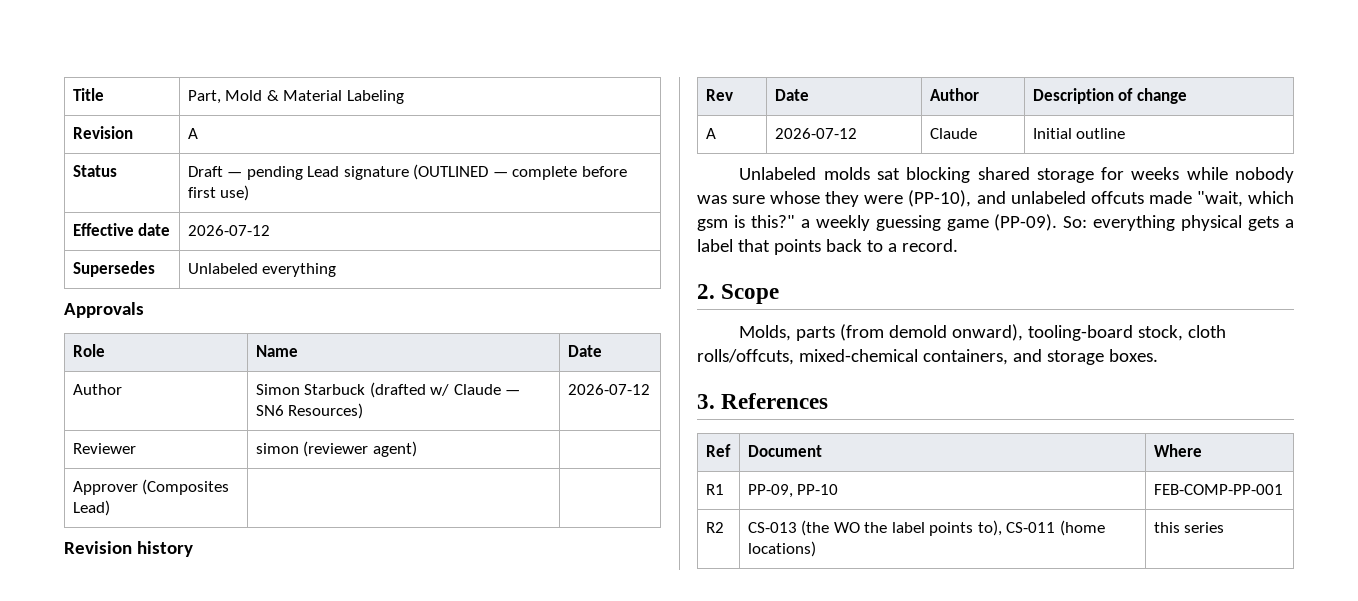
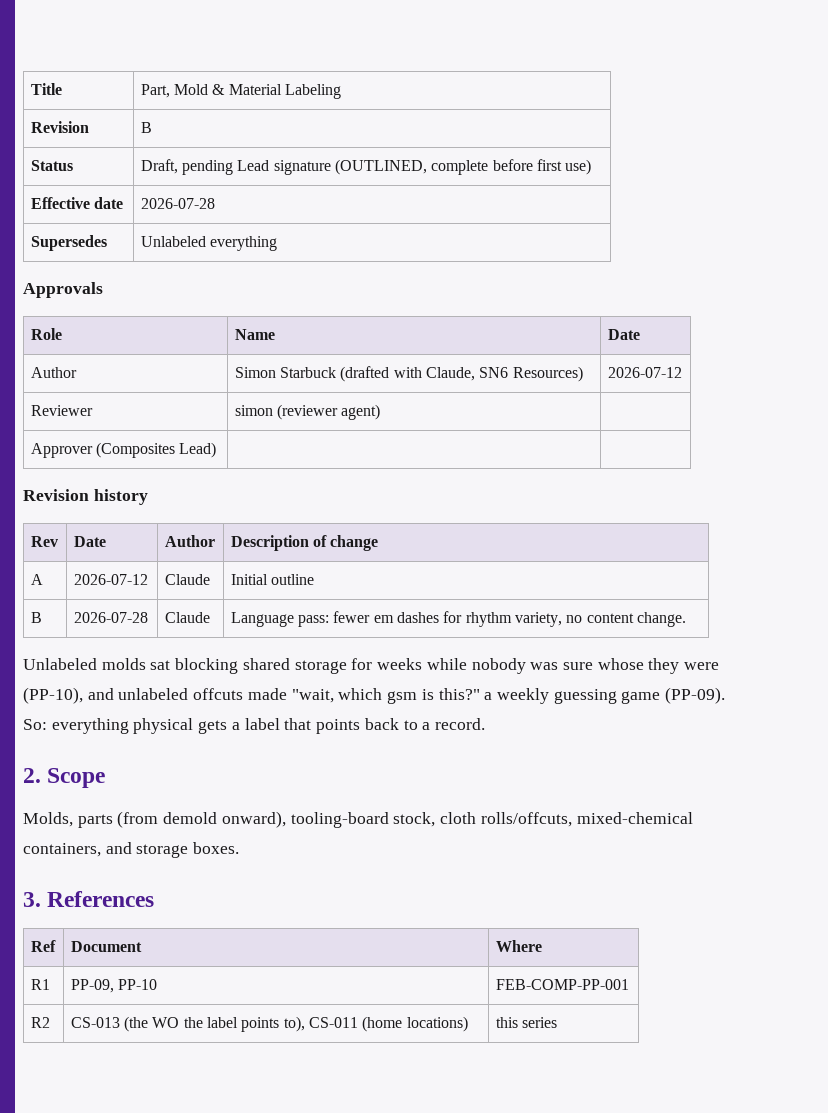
[187,128,198,139] A -> [140,122,152,133] B
[187,166,243,177] Draft — -> [140,159,178,174] Draft,
[413,164,508,180] (OUTLINED — -> [335,159,428,175] (OUTLINED,
[187,225,270,236] 2026-07-12 -> [140,198,215,209] 2026-07-28
[430,384,521,396] w/ Claude — -> [393,367,476,381] with Claude,
(1126, 133) none -> [30,612,42,623] [73,612,148,623] [164,612,210,623] [230,611,687,627] // B | 2026-07-28 | Claude | Language pass: fewer em dashes for rhythm variety, no content change.

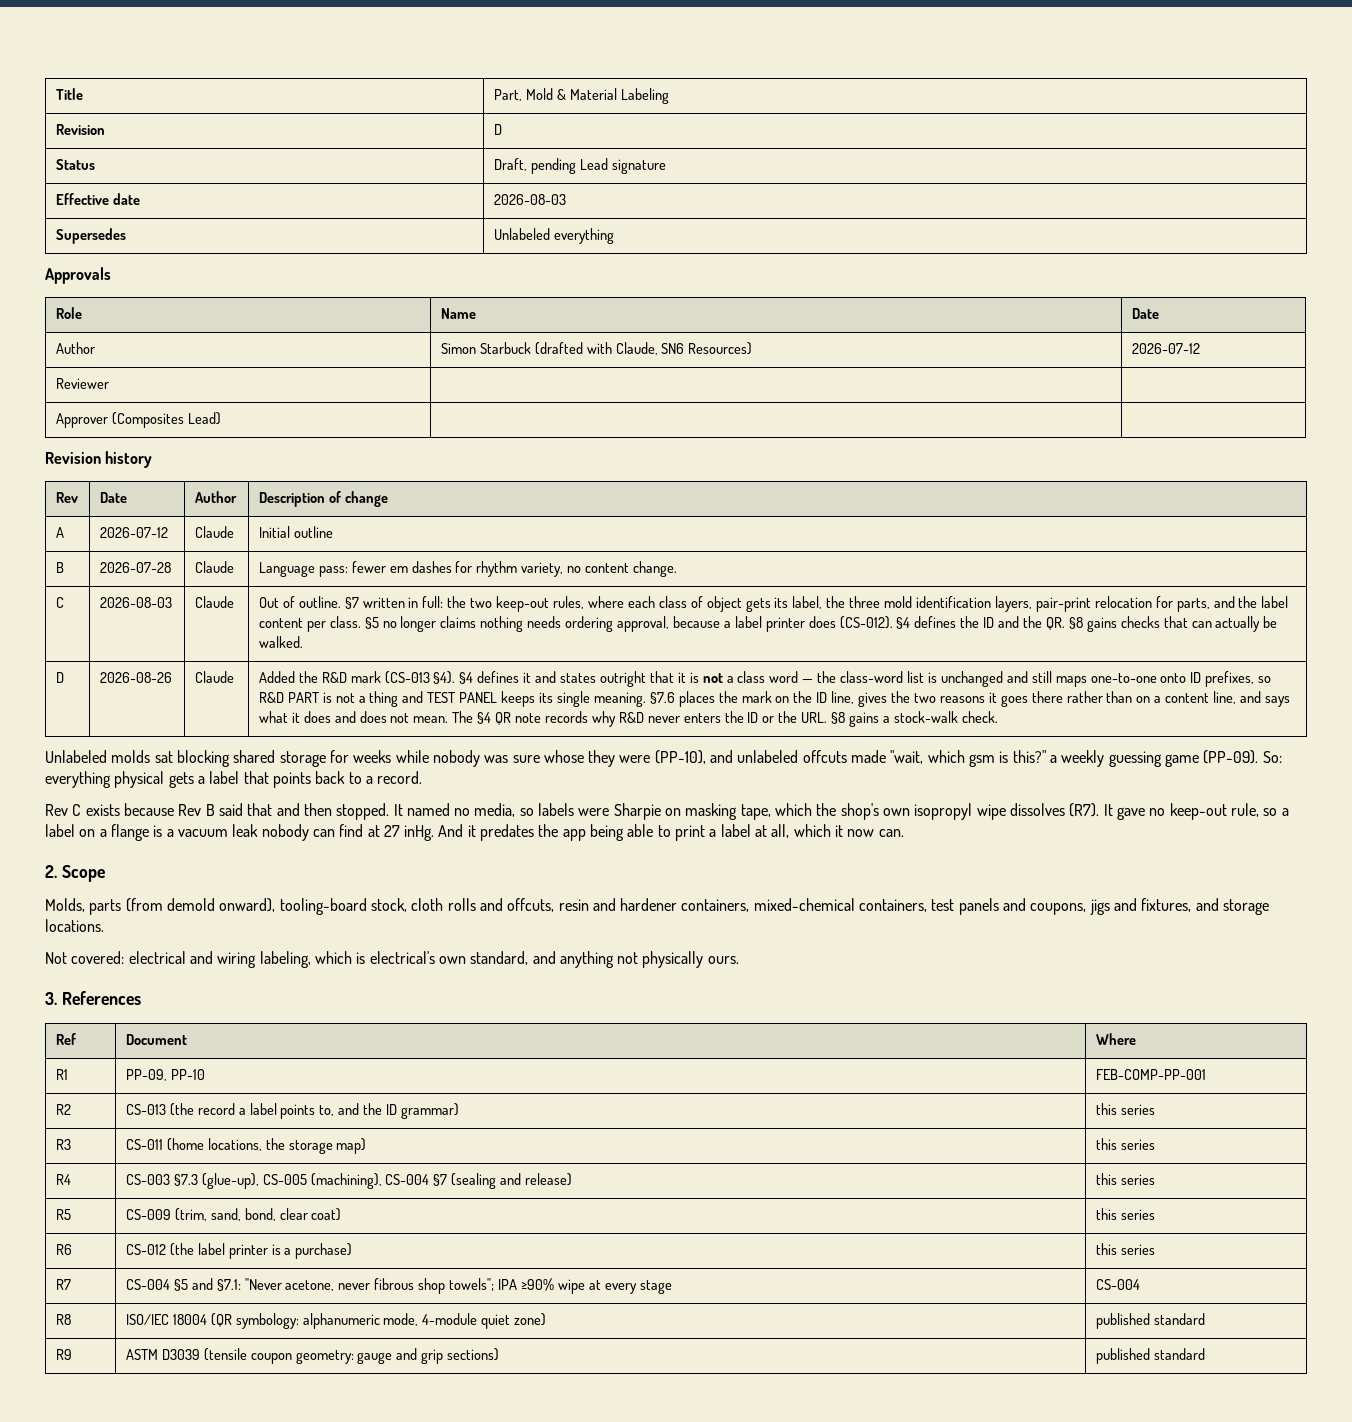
[140,122,152,133] B -> [493,124,502,135] D
[335,159,592,175] (OUTLINED, complete before first use) -> (666, 166) none
[140,198,215,209] 2026-07-28 -> [493,194,566,205] 2026-08-03
[234,404,381,420] simon (reviewer agent) -> (109, 383) none
(687, 619) none -> [55,597,64,608] [99,597,172,608] [194,596,234,608] [258,596,1289,612] [258,616,1278,632] [258,636,303,648] [55,672,64,683] [99,672,172,683] [194,671,234,683] [258,671,1272,687] [258,691,1290,707] [258,711,998,727] // C | 2026-08-03 | Claude | Out of outline. §7 written in full: the two keep-out rules, where each class of object gets its label, the three mold identification layers, pair-print relocation for parts, and the label content per class. §5 no longer claims nothing needs ordering approval, because a label printer does (CS-012). §4 defines the ID and the QR. §8 gains checks that can actually be walked. // D | 2026-08-26 | Claude | Added the R&D mark (CS-013 §4). §4 defines it and states outright that it is not a class word — the class-word list is unchanged and still maps one-to-one onto ID prefixes, so R&D PART is not a thing and TEST PANEL keeps its single meaning. §7.6 places the mark on the ID line, gives the two reasons it goes there rather than on a content line, and says what it does and does not mean. The §4 QR note records why R&D never enters the ID or the URL. §8 gains a stock-walk check.
(485, 724) none -> [45,803,1289,820] [45,824,904,841] // Rev C exists because Rev B said that and then stopped. It named no media, so labels were Sharpie on masking tape, which the shop's own isopropyl wipe dissolves (R7). It gave no keep-out rule, so a label on a flange is a vacuum leak nobody can find at 27 inHg. And it predates the app being able to print a label at all, which it now can.
[480,812,693,827] [23,842,240,858] rolls/offcuts, mixed-chemical containers, and storage boxes. -> [447,898,1270,915] [45,919,104,932] [45,951,739,968] rolls and offcuts, resin and hardener containers, mixed-chemical containers, test panels and coupons, jigs and fixtures, and storage locations. // Not covered: electrical and wiring labeling, which is electrical's own standard, and anything not physically ours.
[152,1016,468,1032] [495,1017,558,1028] WO the label points to), CS-011 (home locations) | this series -> [197,1103,460,1119] [1095,1103,1155,1115] [55,1139,71,1150] [125,1138,367,1154] [1095,1138,1155,1150] [55,1174,71,1185] [125,1173,573,1189] [1095,1173,1155,1185] [55,1209,71,1220] [125,1208,342,1221] [1095,1208,1155,1220] [55,1244,72,1255] [125,1243,353,1259] [1095,1243,1155,1255] [55,1279,71,1290] [125,1278,672,1294] [1095,1279,1140,1290] [55,1314,71,1325] [125,1313,547,1329] [1095,1313,1205,1329] [55,1349,72,1360] [125,1348,500,1364] [1095,1348,1205,1364] record a label points to, and the ID grammar) | this series // R3 | CS-011 (home locations, the storage map) | this series // R4 | CS-003 §7.3 (glue-up), CS-005 (machining), CS-004 §7 (sealing and release) | this series // R5 | CS-009 (trim, sand, bond, clear coat) | this series // R6 | CS-012 (the label printer is a purchase) | this series // R7 | CS-004 §5 and §7.1: "Never acetone, never fibrous shop towels"; IPA ≥90% wipe at every stage | CS-004 // R8 | ISO/IEC 18004 (QR symbology: alphanumeric mode, 4-module quiet zone) | published standard // R9 | ASTM D3039 (tensile coupon geometry: gauge and grip sections) | published standard

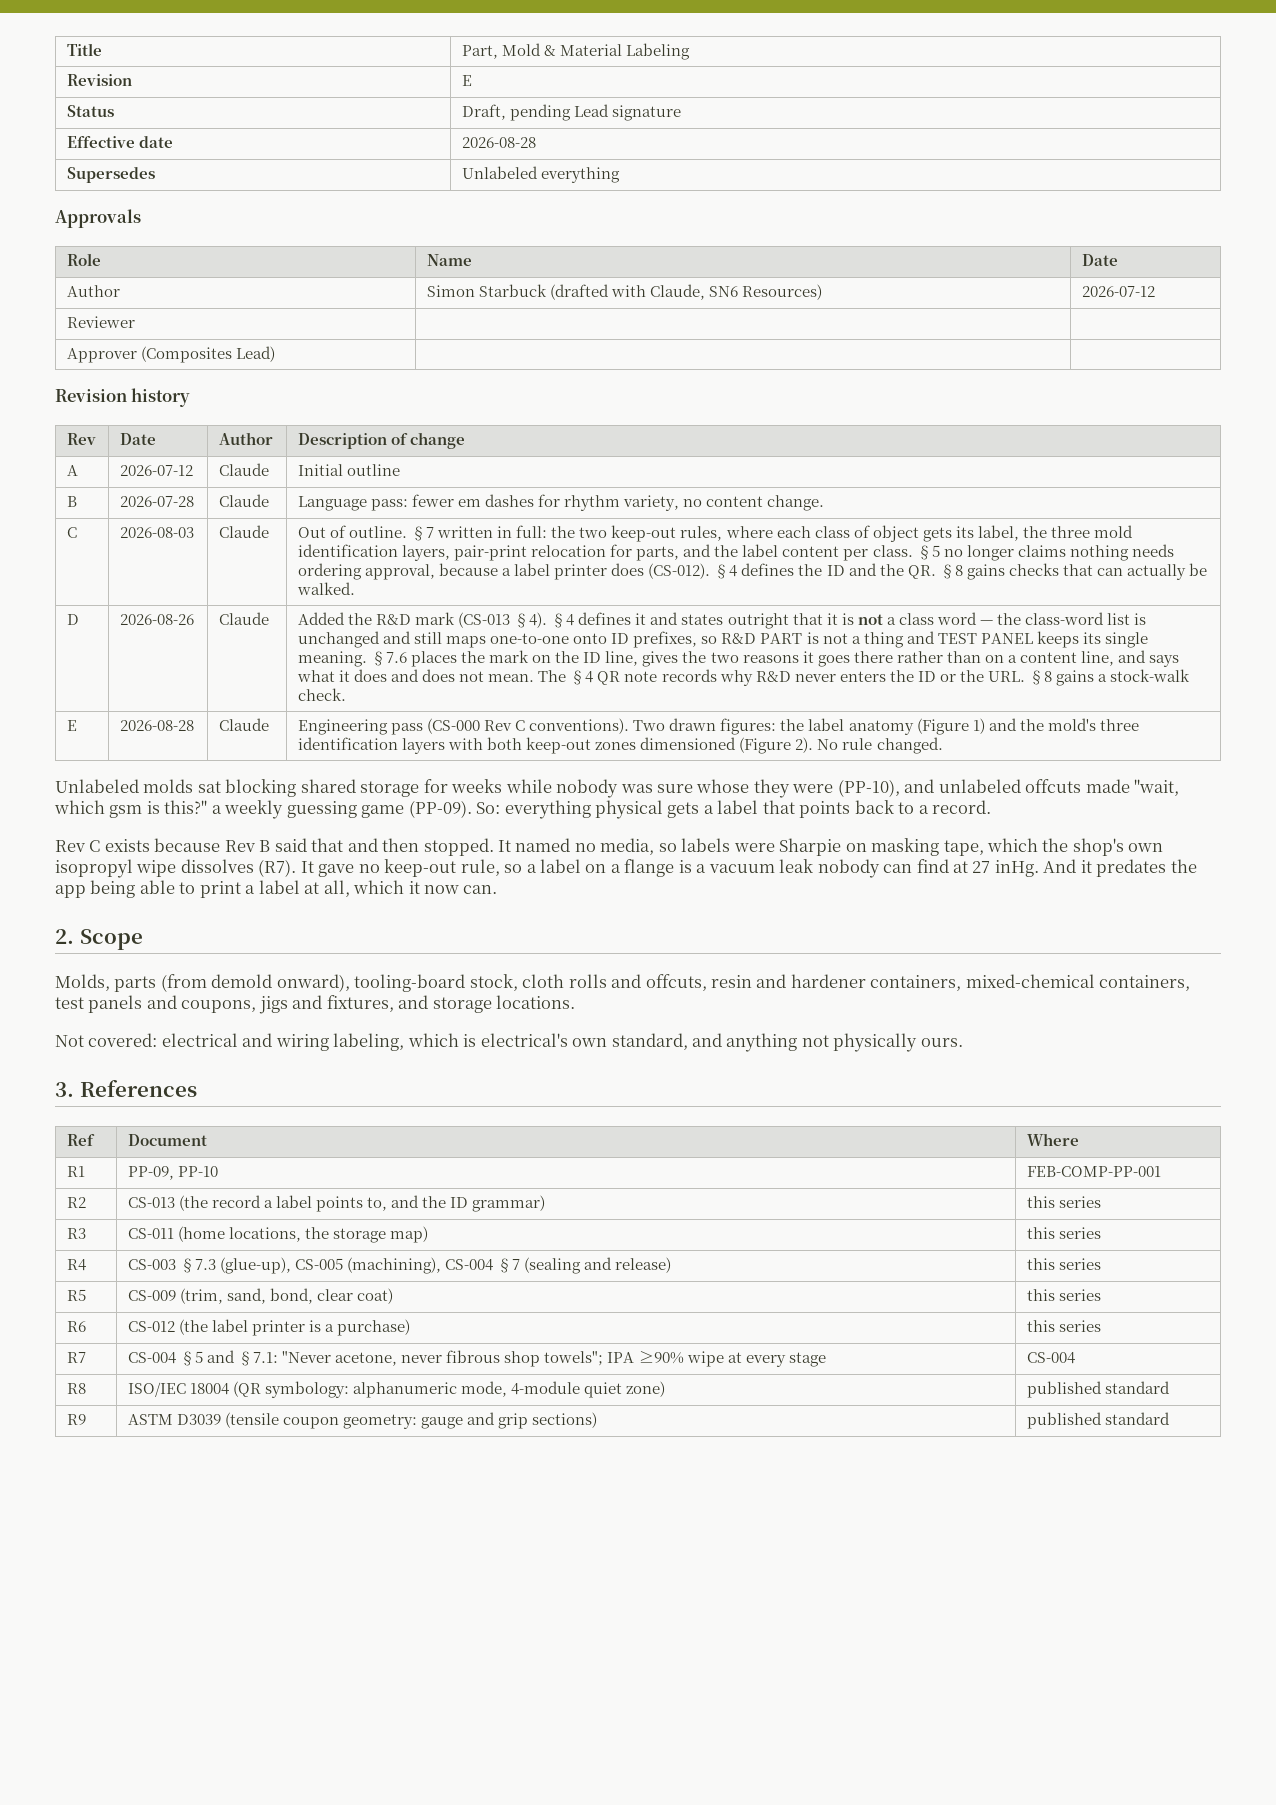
[493,124,502,135] D -> [461,75,472,86] E
[493,194,566,205] 2026-08-03 -> [461,137,536,148] 2026-08-28
(998, 717) none -> [66,720,77,731] [119,720,194,731] [218,718,269,731] [297,718,1139,735] [297,737,943,754] // E | 2026-08-28 | Claude | Engineering pass (CS-000 Rev C conventions). Two drawn figures: the label anatomy (Figure 1) and the mold's three identification layers with both keep-out zones dimensioned (Figure 2). No rule changed.

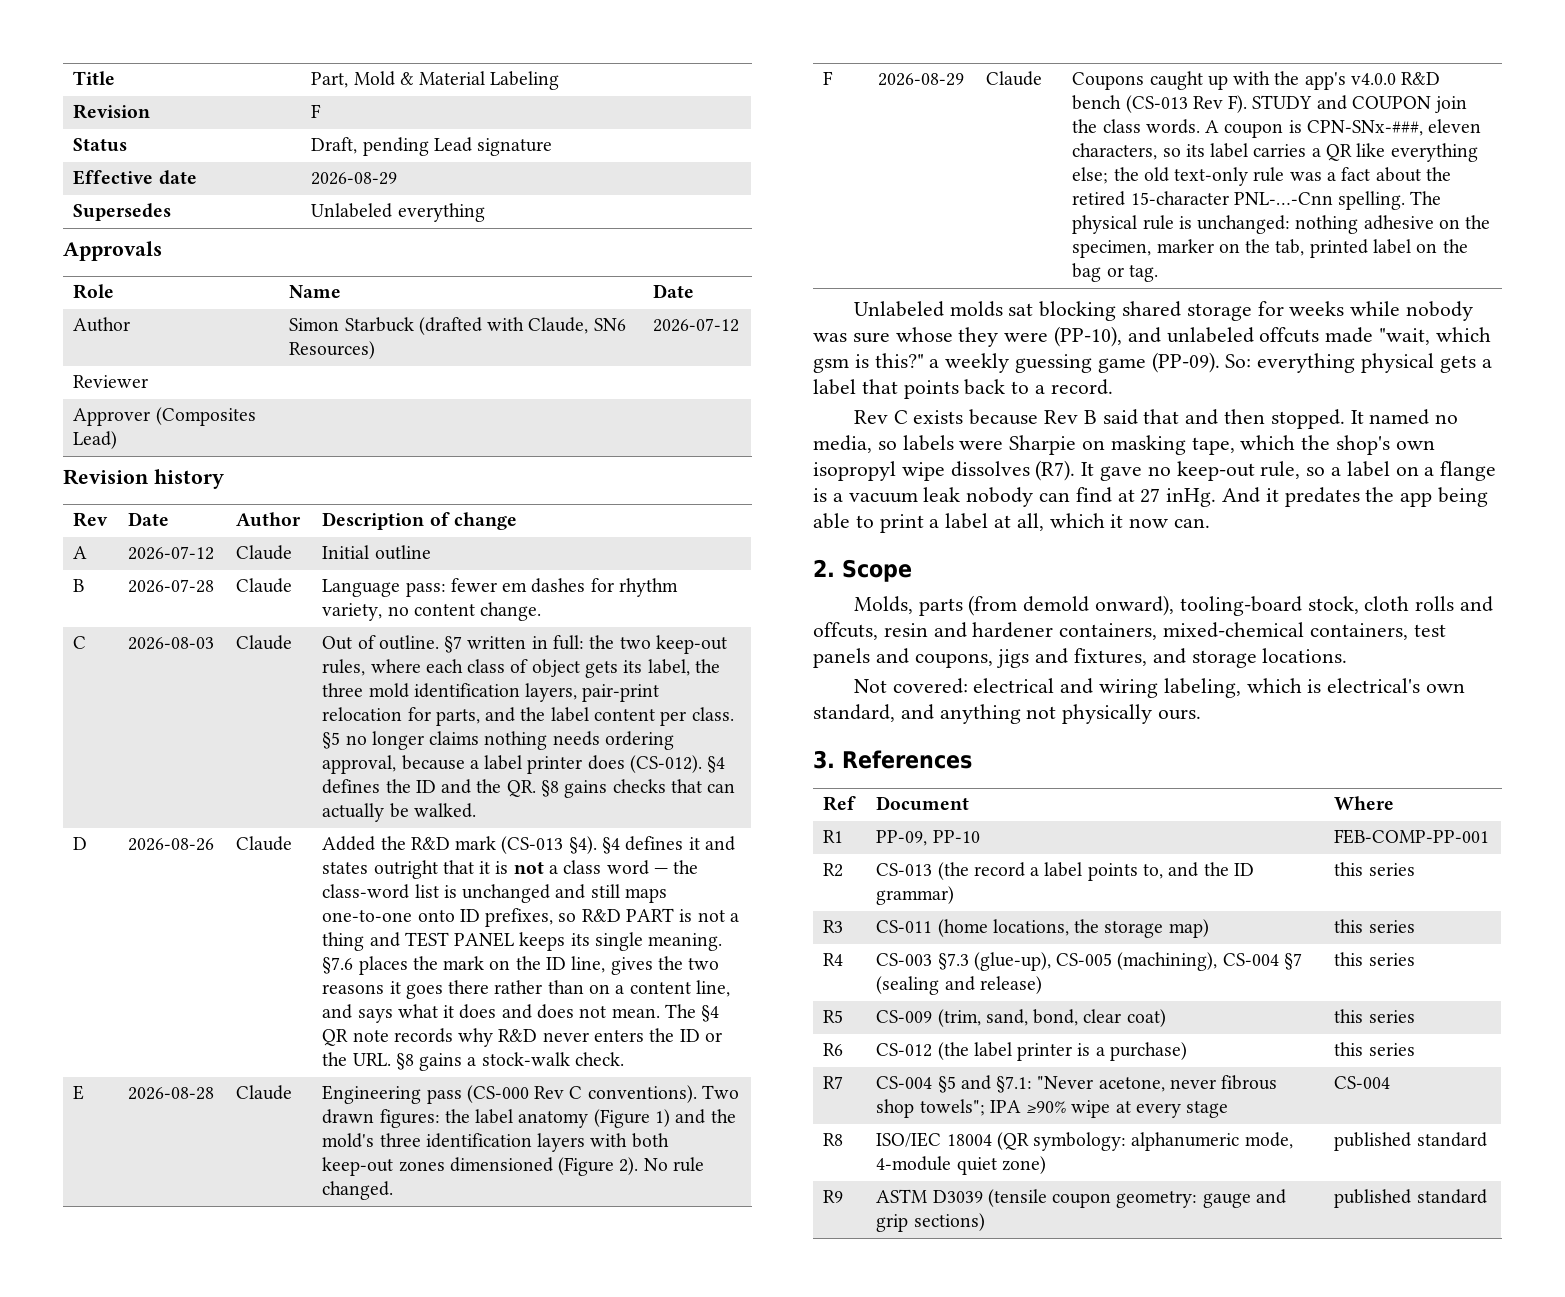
[461,75,472,86] E -> [311,104,322,118] F
[461,137,536,148] 2026-08-28 -> [311,172,398,185] 2026-08-29
(943, 745) none -> [823,71,834,85] [878,73,965,86] [986,71,1043,86] [1072,71,1441,90] [1072,95,1468,113] [1072,119,1482,138] [1072,143,1478,162] [1072,167,1451,186] [1072,191,1442,210] [1072,215,1491,234] [1072,239,1468,258] [1072,263,1158,282] // F | 2026-08-29 | Claude | Coupons caught up with the app's v4.0.0 R&D bench (CS-013 Rev F). STUDY and COUPON join the class words. A coupon is CPN-SNx-###, eleven characters, so its label carries a QR like everything else; the old text-only rule was a fact about the retired 15-character PNL-…-Cnn spelling. The physical rule is unchanged: nothing adhesive on the specimen, marker on the tab, printed label on the bag or tag.

